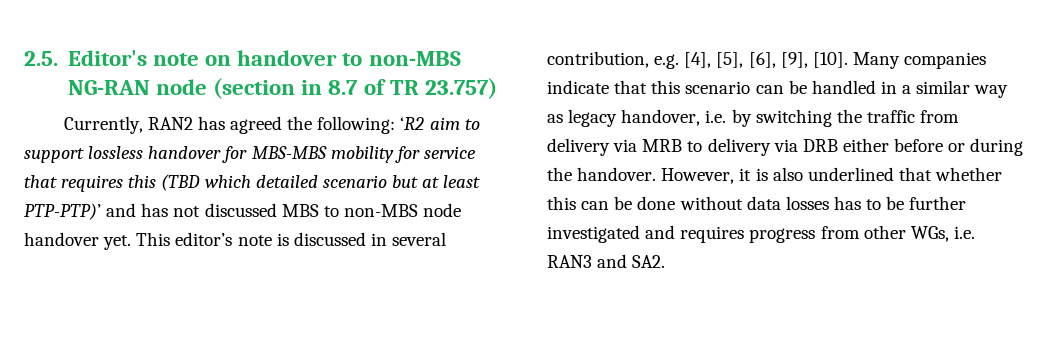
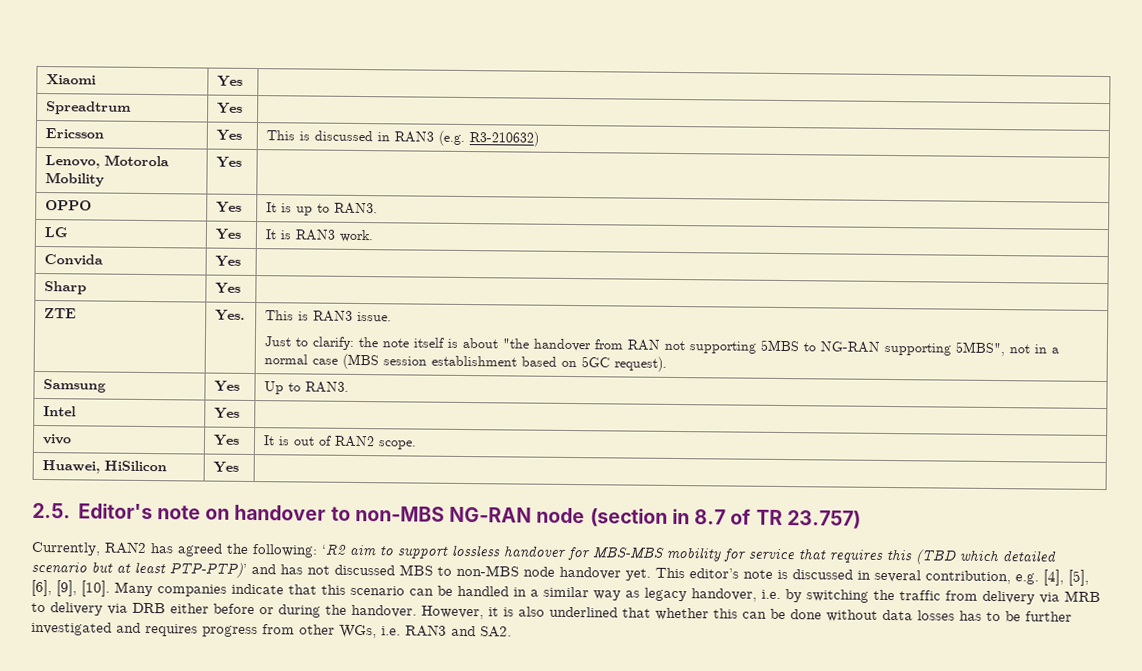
(24, 58) none -> [46,74,97,85] [217,75,244,87] [46,101,133,115] [217,102,244,114] [45,128,105,139] [216,129,243,141] [266,130,540,147] [45,154,170,169] [45,172,106,187] [216,156,243,168] [45,200,93,211] [216,201,243,213] [266,202,379,216] [44,227,69,238] [215,228,242,240] [265,229,374,243] [44,254,104,266] [215,255,242,267] [44,281,88,295] [215,282,242,294] [44,308,78,319] [215,309,246,321] [265,310,393,322] [264,336,1060,357] [264,353,668,372] [43,379,107,393] [214,380,241,392] [264,381,350,395] [43,406,78,417] [214,407,241,419] [42,434,73,445] [213,434,241,446] [263,435,418,450] [42,460,168,474] [213,461,240,473] Xiaomi | Yes | // Spreadtrum | Yes | // Ericsson | Yes | This is discussed in RAN3 (e.g. R3-210632) // Lenovo, Motorola Mobility | Yes | // OPPO | Yes | It is up to RAN3. // LG | Yes | It is RAN3 work. // Convida | Yes | // Sharp | Yes | // ZTE | Yes. | This is RAN3 issue. // Just to clarify: the note itself is about "the handover from RAN not supporting 5MBS to NG-RAN supporting 5MBS", not in a normal case (MBS session establishment based on 5GC request). // Samsung | Yes | Up to RAN3. // Intel | Yes | // vivo | Yes | It is out of RAN2 scope. // Huawei, HiSilicon | Yes | //

